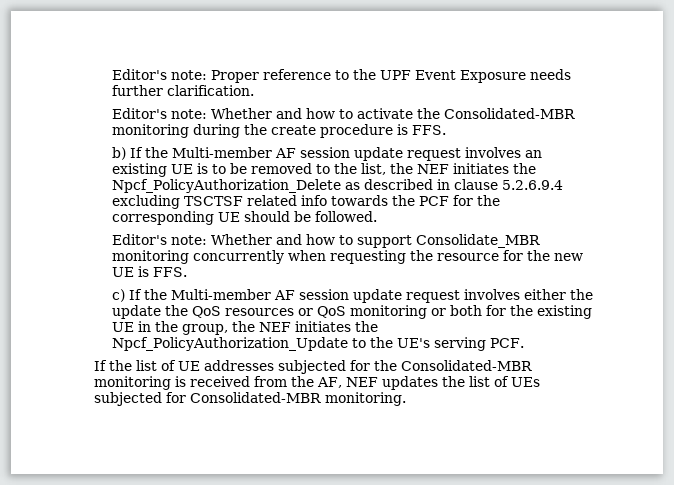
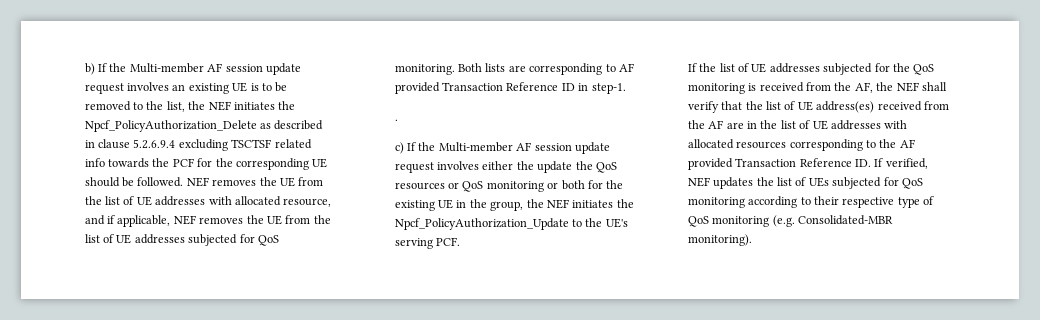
[111,69,571,83] [111,85,254,96] [111,108,575,119] [111,124,446,138] Editor's note: Proper reference to the UPF Event Exposure needs further clarification. // Editor's note: Whether and how to activate the Consolidated-MBR monitoring during the create procedure is FFS. // -> (84, 69) none
[111,234,540,248] [111,250,583,264] [111,266,187,277] // Editor's note: Whether and how to support Consolidate_MBR monitoring concurrently when requesting the resource for the new UE is FFS. -> [186,177,324,187] [84,196,332,207] [84,215,331,227] [84,234,279,246] [394,63,634,75] [394,82,626,94] [394,119,398,121] NEF removes the UE from the list of UE addresses with allocated resource, and if applicable, NEF removes the UE from the list of UE addresses subjected for QoS monitoring. Both lists are corresponding to AF provided Transaction Reference ID in step-1. // .
[400,360,532,371] Consolidated-MBR -> [913,64,935,75] QoS
(342, 382) none -> [876,82,947,92] [687,101,949,113] [687,120,908,130] [687,139,915,151] [687,158,928,170] the NEF shall verify that the list of UE address(es) received from the AF are in the list of UE addresses with allocated resources corresponding to the AF provided Transaction Reference ID. If verified,
[189,392,406,406] Consolidated-MBR monitoring. -> [901,178,923,189] [687,196,935,208] [687,215,893,227] [687,234,752,246] QoS monitoring according to their respective type of QoS monitoring (e.g. Consolidated-MBR monitoring).

